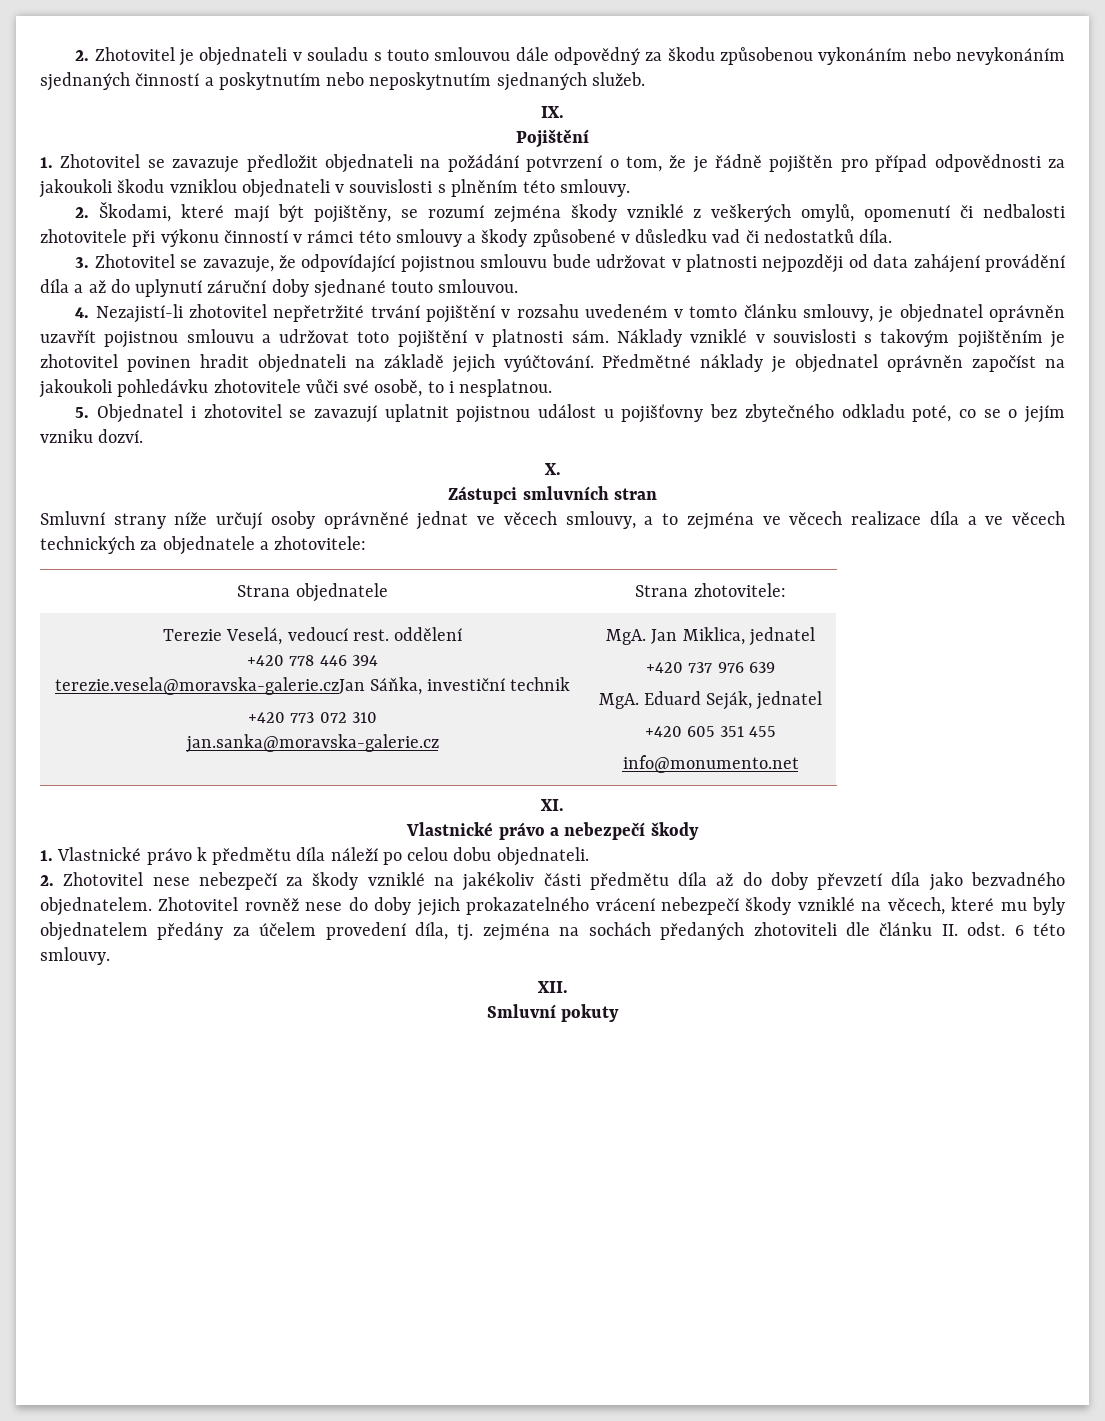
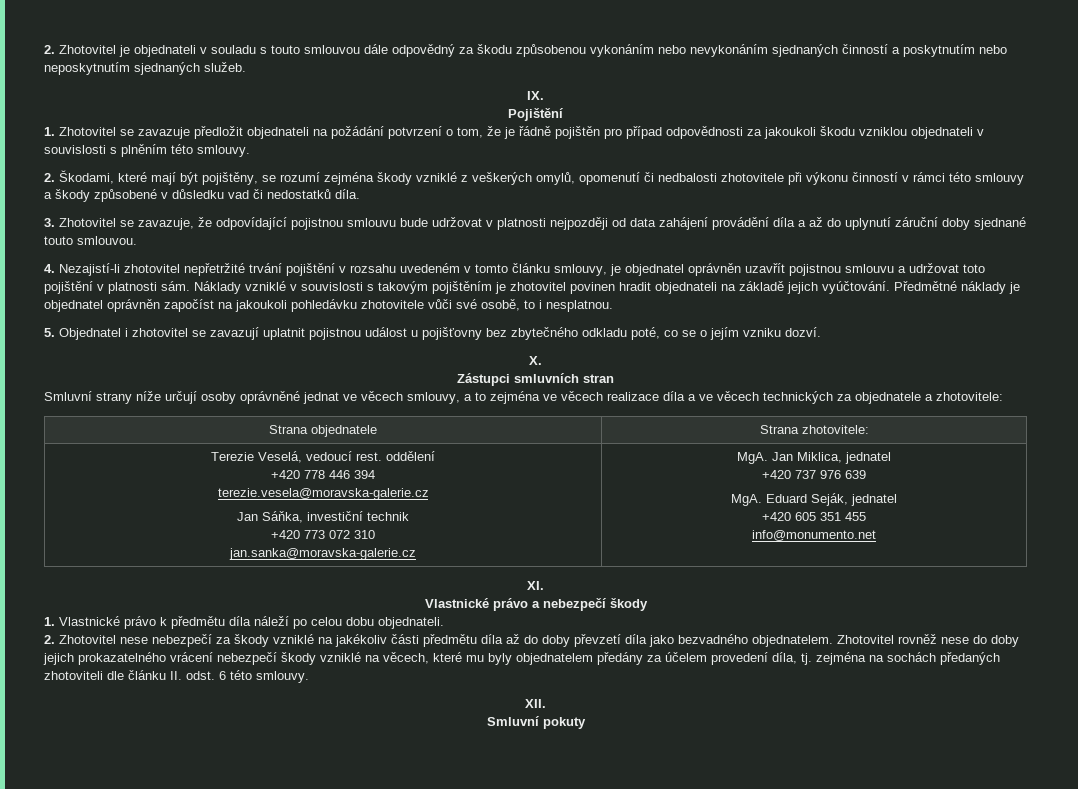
[54,677,365,695] terezie.vesela@moravska-galerie.czJan -> [217,488,429,500] [237,512,258,521] terezie.vesela@moravska-galerie.cz // Jan

